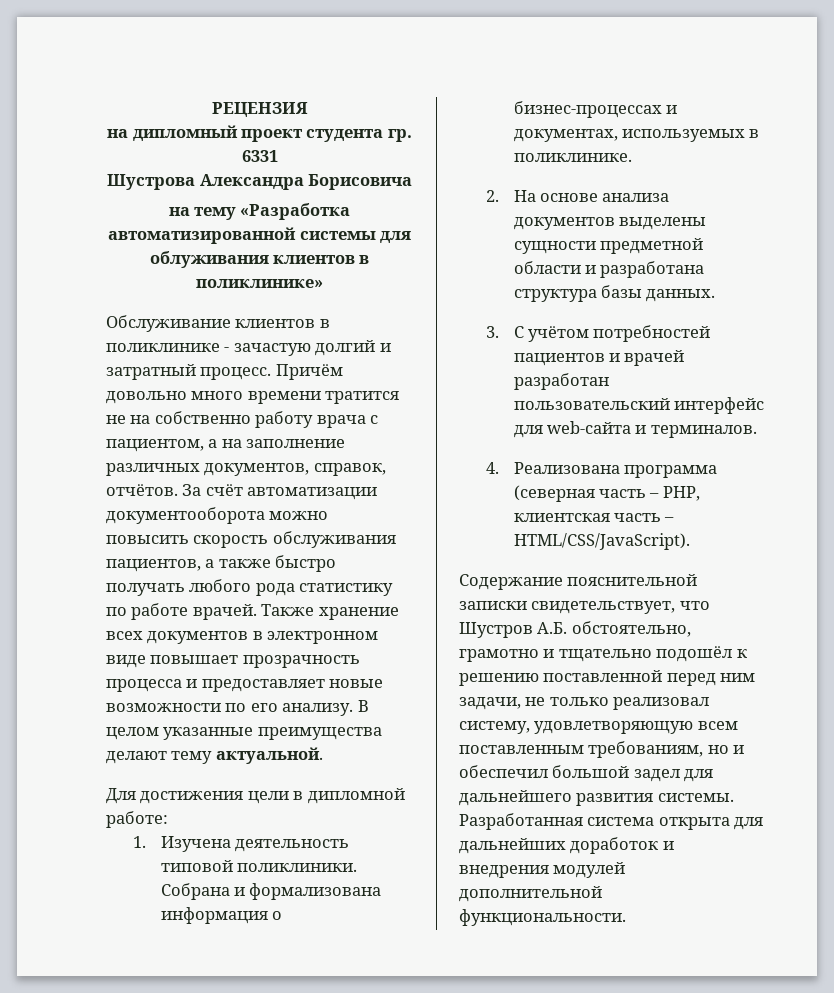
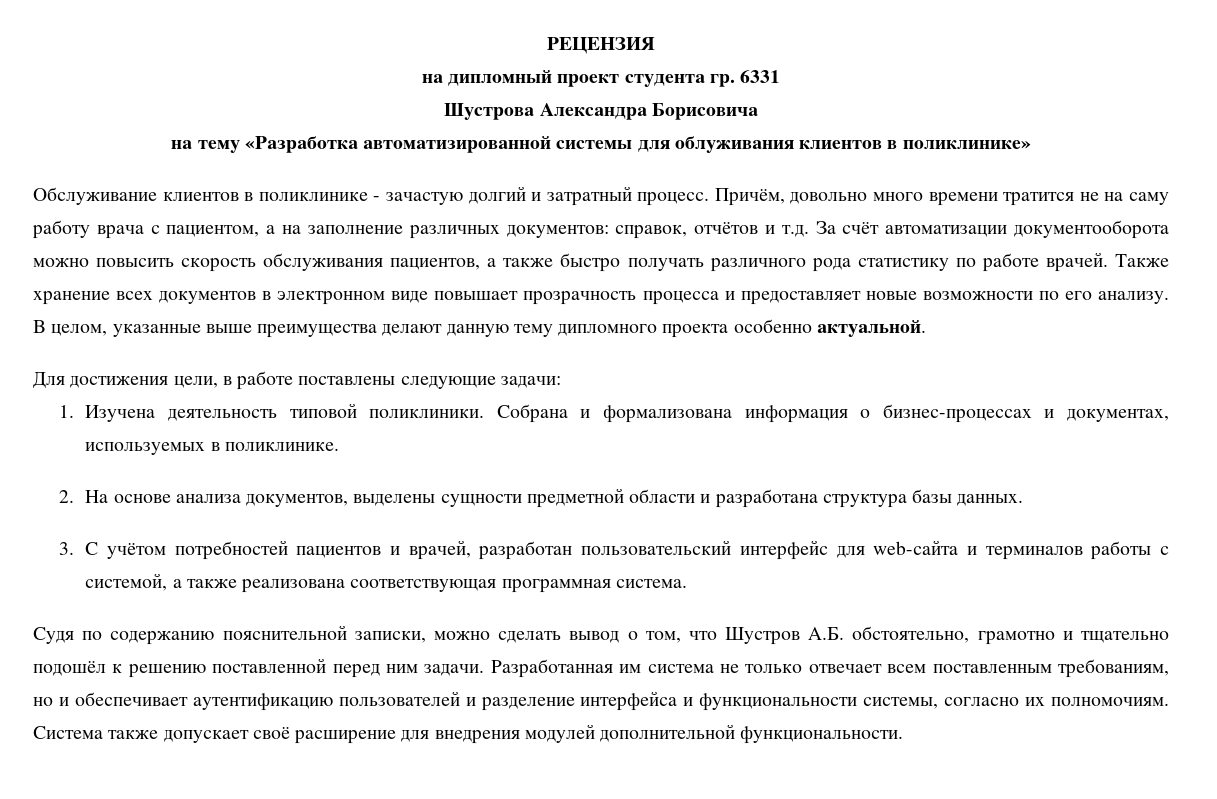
[275,364,343,380] Причём -> [714,188,785,206] Причём,
[154,411,251,424] собственно -> [1129,192,1169,205] саму
[204,463,386,476] [106,484,178,496] документов, справок, отчётов. -> [506,222,809,239] документов: справок, отчётов и т.д.
[189,579,252,592] любого -> [709,258,806,272] различного
[106,727,382,740] [106,747,323,764] [106,788,405,804] [106,811,168,828] целом указанные преимущества делают тему актуальной. // Для достижения цели в дипломной работе: -> [51,319,926,338] [33,371,561,390] целом, указанные выше преимущества делают данную тему дипломного проекта особенно актуальной. // Для достижения цели, в работе поставлены следующие задачи:
[513,217,615,230] документов -> [246,494,349,507] документов,
[624,350,685,366] врачей -> [408,540,471,560] врачей,
[650,425,757,438] [486,462,717,478] [513,485,700,502] [513,513,675,522] [513,533,690,550] [459,574,698,590] [459,601,676,614] терминалов. // 4. Реализована программа (северная часть – PHP, клиентская часть – HTML/CSS/JavaScript). // Содержание пояснительной записки свидетельствует, -> [985,541,1169,560] [85,573,687,593] [33,625,681,645] терминалов работы с системой, а также реализована соответствующая программная система. // Судя по содержанию пояснительной записки, можно сделать вывод о том,
[459,697,710,710] [459,721,694,734] задачи, не только реализовал систему, удовлетворяющую -> [424,659,882,678] задачи. Разработанная им система не только отвечает
[459,765,714,782] [459,790,734,806] [459,813,764,830] [459,837,674,854] обеспечил большой задел для дальнейшего развития системы. Разработанная система открыта для дальнейших доработок и -> [74,691,1169,711] [33,726,430,744] обеспечивает аутентификацию пользователей и разделение интерфейса и функциональности системы, согласно их полномочиям. Система также допускает своё расширение для

